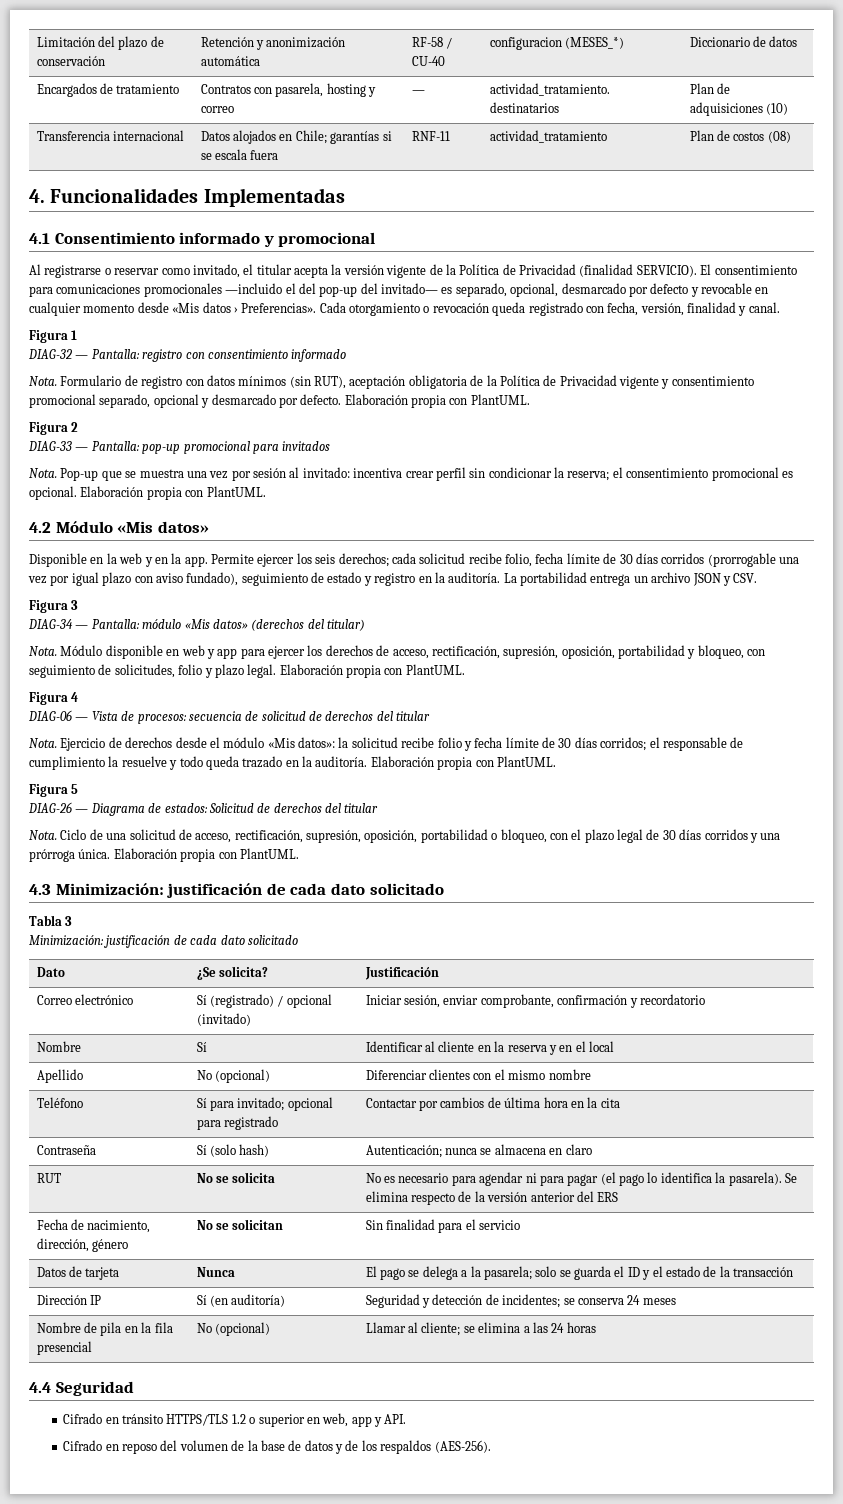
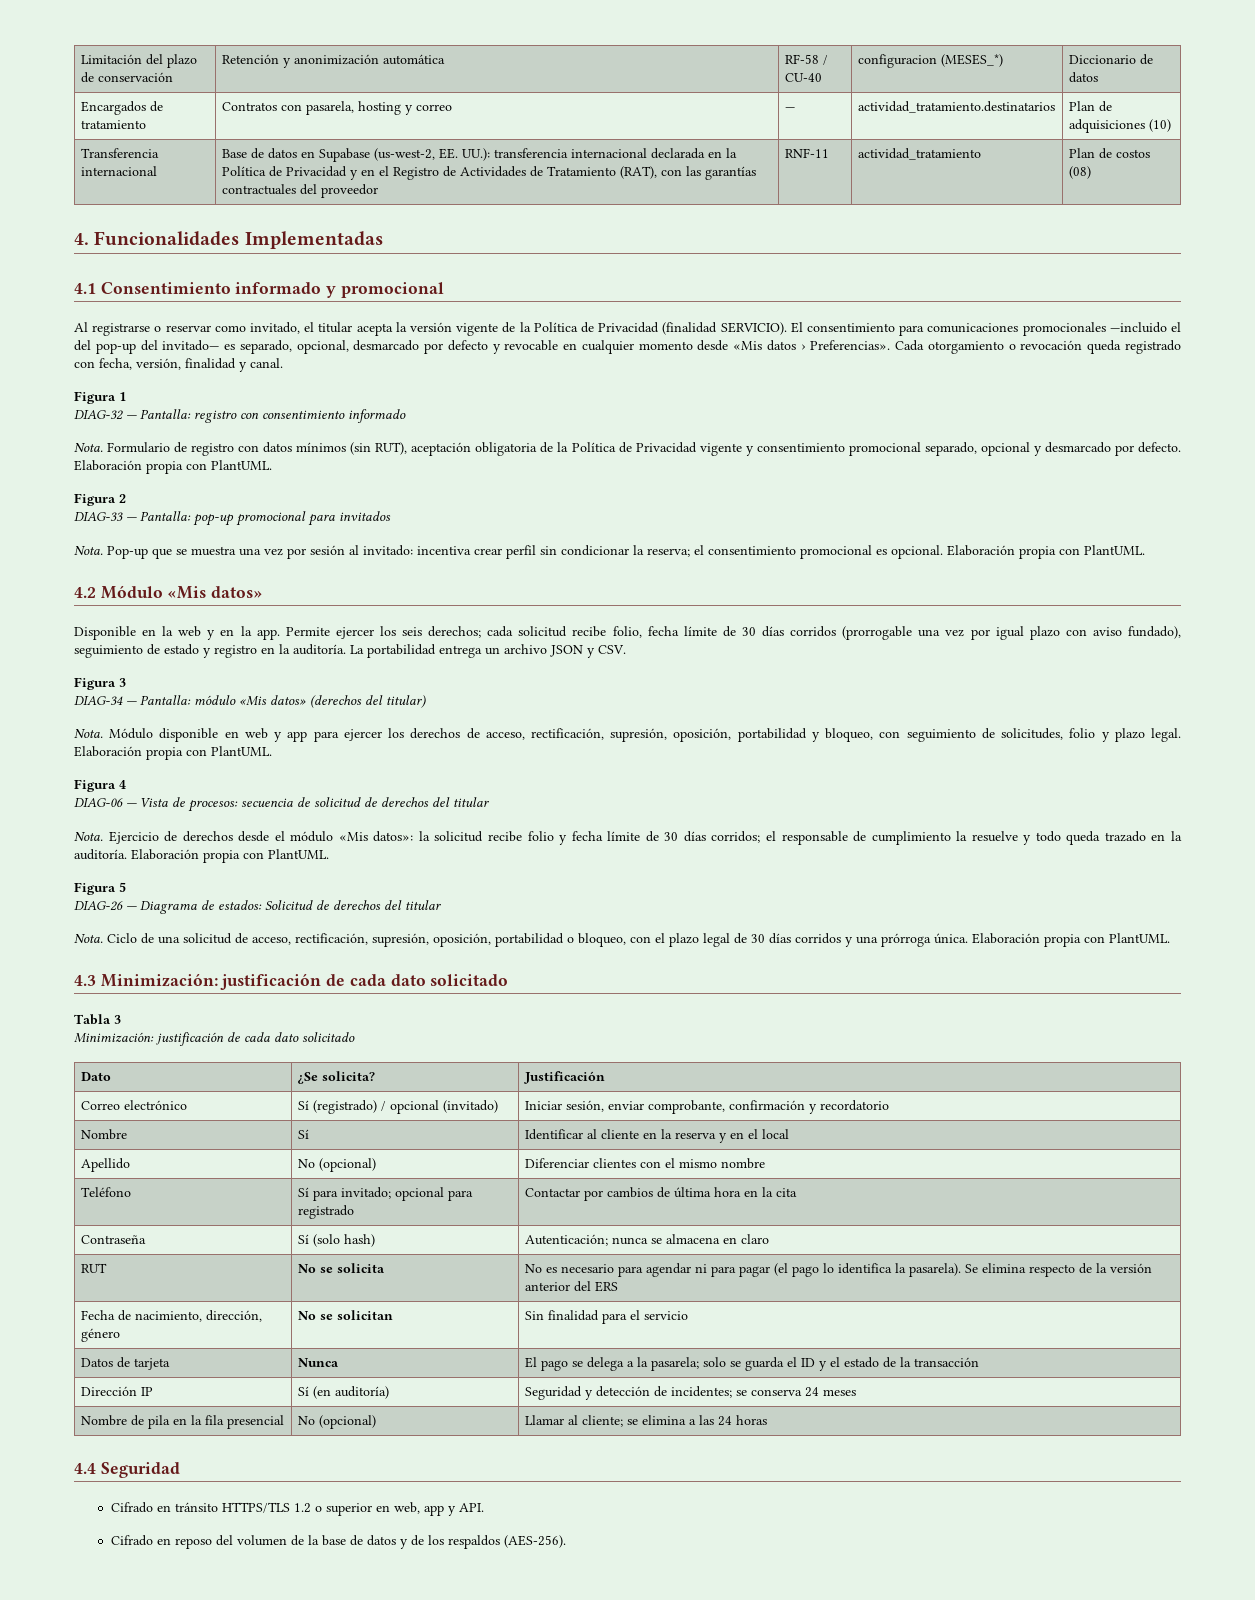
[200,130,392,144] [200,149,279,160] Datos alojados en Chile; garantías si se escala fuera -> [221,148,737,162] [221,166,756,180] [221,184,378,198] Base de datos en Supabase (us-west-2, EE. UU.): transferencia internacional declarada en la Política de Privacidad y en el Registro de Actividades de Tratamiento (RAT), con las garantías contractuales del proveedor

